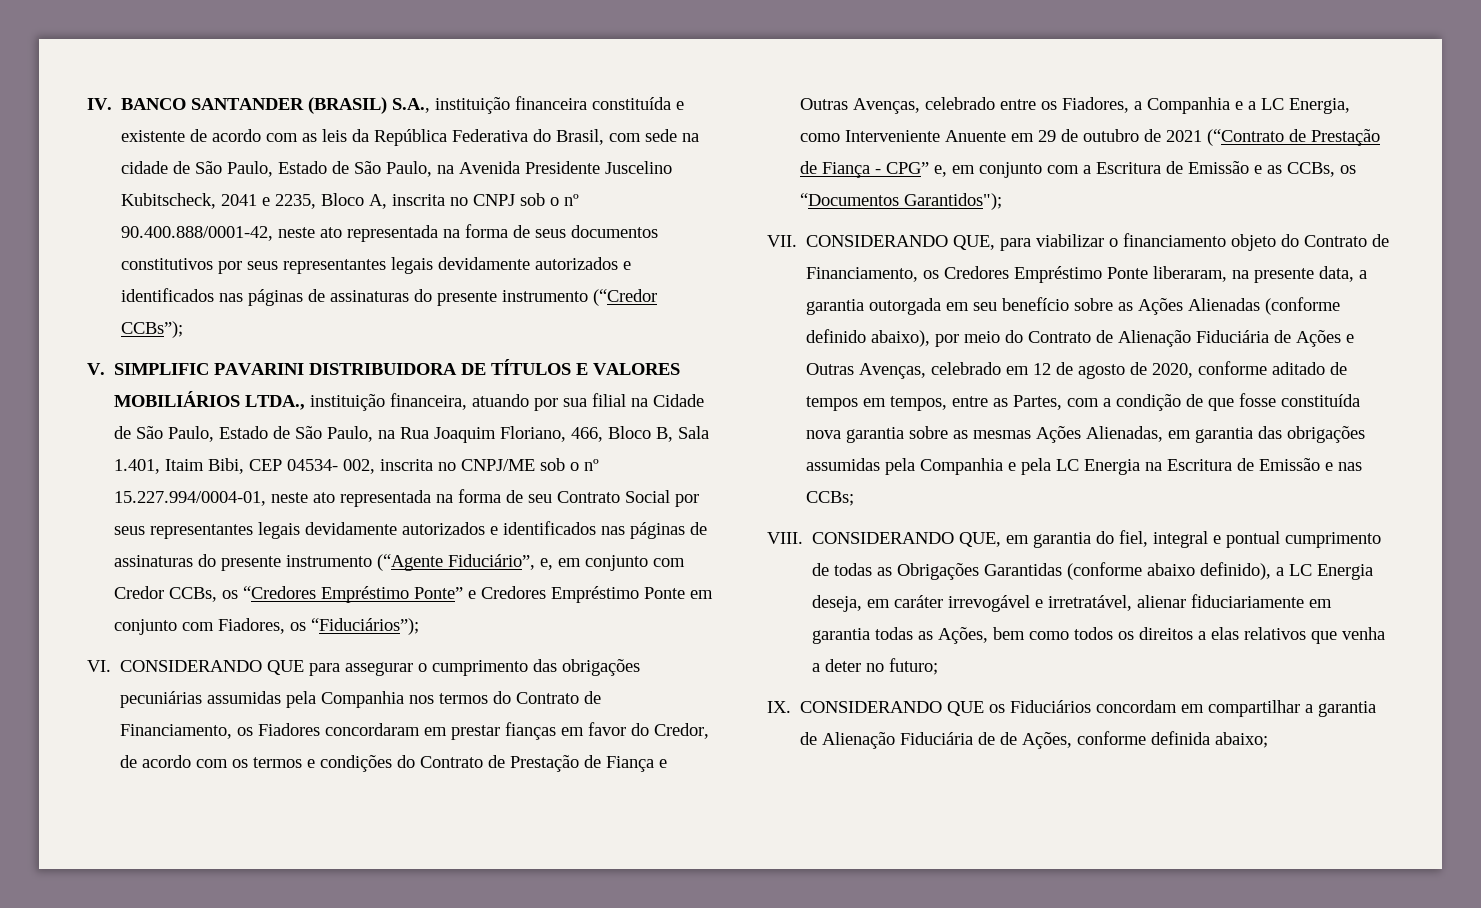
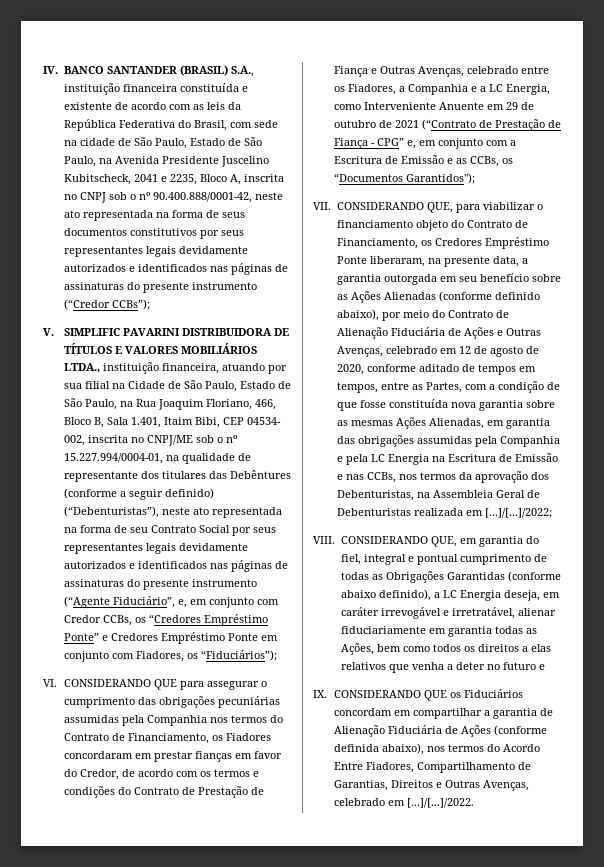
(267, 498) none -> [165,453,251,464] [63,470,291,482] [63,488,214,500] [63,506,159,518] na qualidade de representante dos titulares das Debêntures (conforme a seguir definido) (“Debenturistas”),
[806,491,855,506] CCBs; -> [366,471,549,483] [336,490,540,501] [336,508,552,518] CCBs, nos termos da aprovação dos Debenturistas, na Assembleia Geral de Debenturistas realizada em [...]/[...]/2022;
[889,658,939,675] futuro; -> [502,662,545,670] futuro e
[1000,731,1269,749] de Ações, conforme definida abaixo; -> [460,725,547,737] [333,743,540,755] [333,762,531,773] [333,780,529,791] [333,798,474,808] Ações (conforme definida abaixo), nos termos do Acordo Entre Fiadores, Compartilhamento de Garantias, Direitos e Outras Avenças, celebrado em [...]/[...]/2022.

